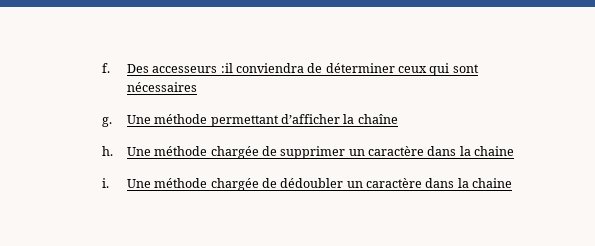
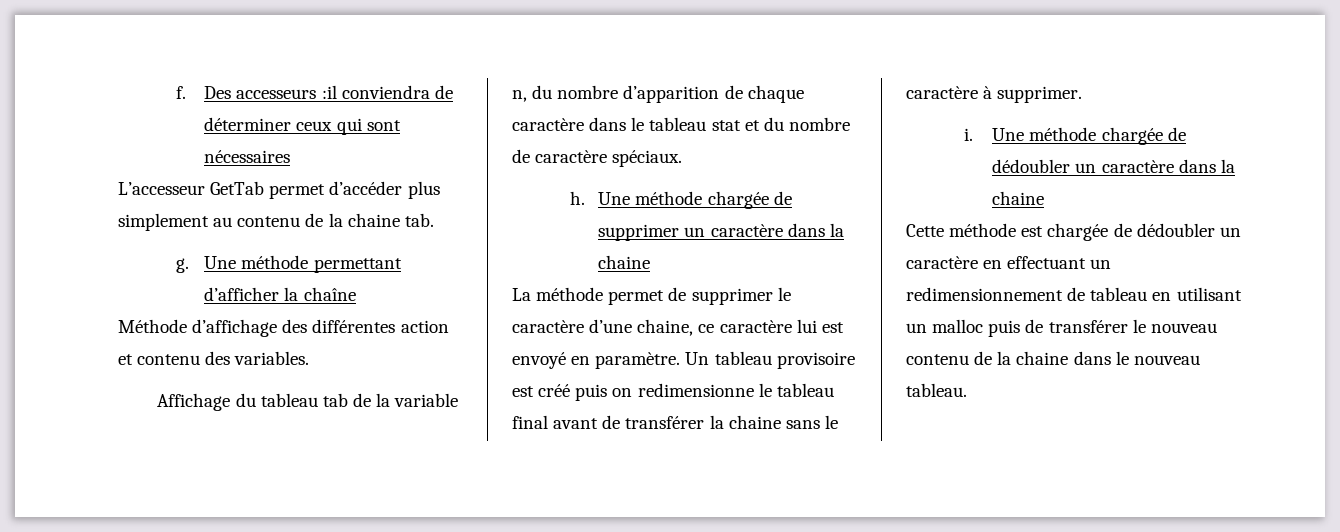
(197, 87) none -> [118,181,440,199] [118,213,434,231] // L’accesseur GetTab permet d’accéder plus simplement au contenu de la chaine tab.
(398, 119) none -> [118,319,449,337] [118,351,310,365] [157,393,459,411] [512,85,804,103] [512,117,850,131] [512,149,683,167] // Méthode d’affichage des différentes action et contenu des variables. // Affichage du tableau tab de la variable n, du nombre d’apparition de chaque caractère dans le tableau stat et du nombre de caractère spéciaux.
(515, 151) none -> [512,287,791,305] [512,319,844,336] [512,351,855,369] [512,383,834,401] [512,415,838,429] [906,86,1083,103] // La méthode permet de supprimer le caractère d’une chaine, ce caractère lui est envoyé en paramètre. Un tableau provisoire est créé puis on redimensionne le tableau final avant de transférer la chaine sans le caractère à supprimer.
(513, 183) none -> [906,223,1241,241] [906,256,1112,269] [906,287,1242,301] [906,319,1217,337] [906,351,1200,365] [906,383,967,397] // Cette méthode est chargée de dédoubler un caractère en effectuant un redimensionnement de tableau en utilisant un malloc puis de transférer le nouveau contenu de la chaine dans le nouveau tableau.

